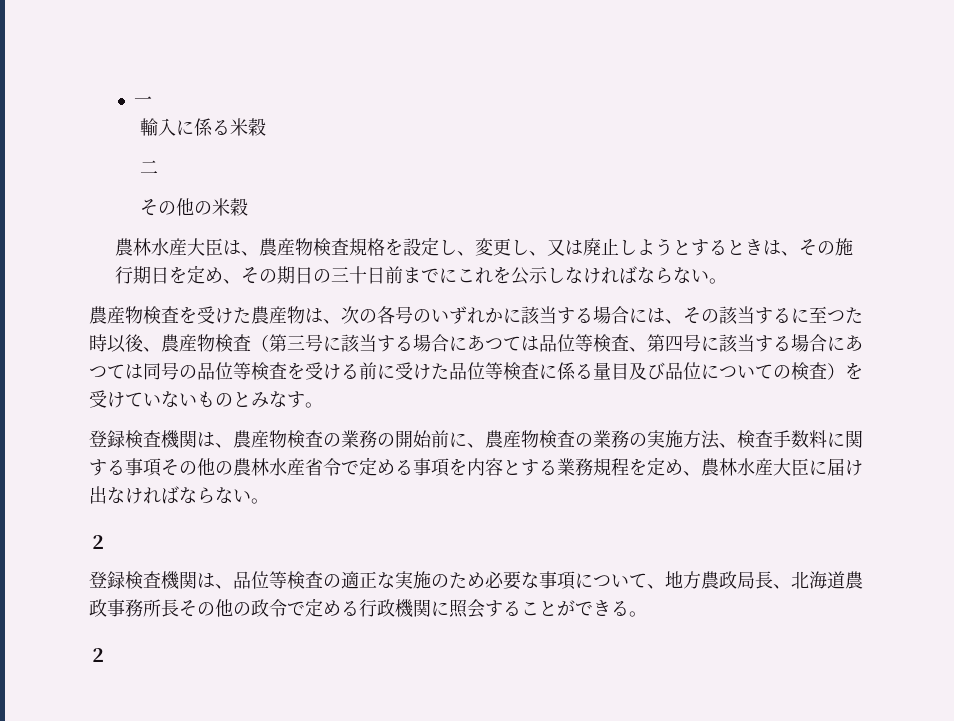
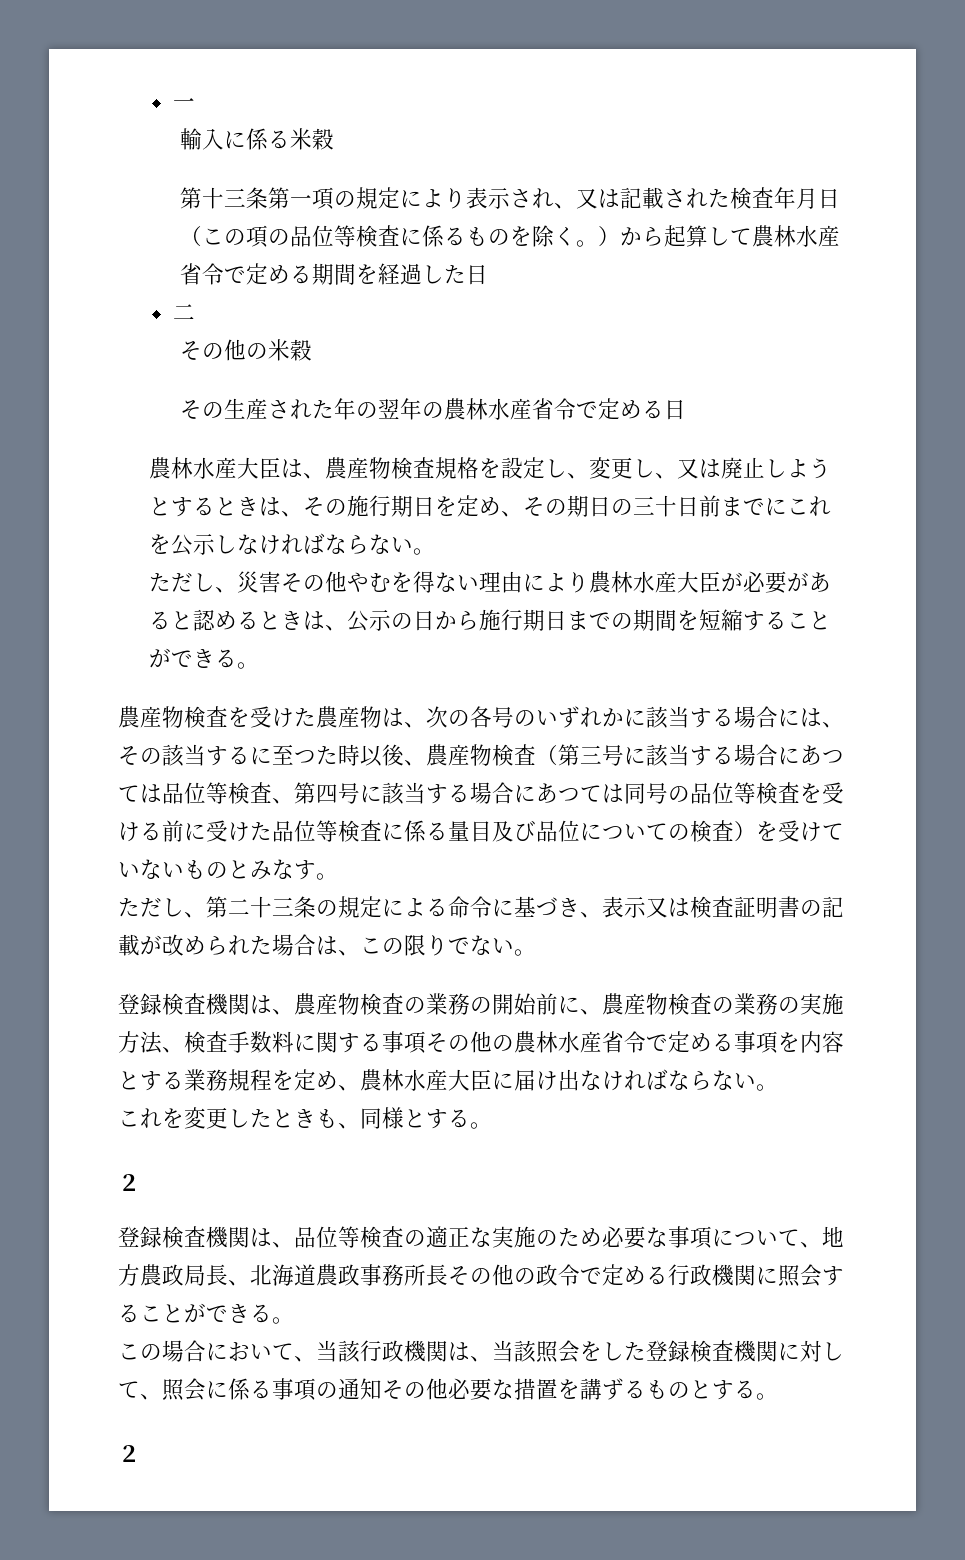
[140,160,159,174] [140,198,249,216] 二 // その他の米穀 -> [180,187,841,210] [180,225,841,248] [180,263,489,285] [172,304,195,320] [180,339,313,361] [180,398,687,420] 第十三条第一項の規定により表示され、又は記載された検査年月日（この項の品位等検査に係るものを除く。）から起算して農林水産省令で定める期間を経過した日 // 二 // その他の米穀 // その生産された年の翌年の農林水産省令で定める日
(727, 281) none -> [149,571,832,594] [149,609,832,632] [149,648,260,669] // ただし、災害その他やむを得ない理由により農林水産大臣が必要があると認めるときは、公示の日から施行期日までの期間を短縮することができる。
(323, 405) none -> [118,896,844,918] [118,934,536,956] // ただし、第二十三条の規定による命令に基づき、表示又は検査証明書の記載が改められた場合は、この限りでない。
(269, 501) none -> [118,1107,492,1129] // これを変更したときも、同様とする。
(647, 614) none -> [118,1340,844,1363] [118,1378,778,1401] // この場合において、当該行政機関は、当該照会をした登録検査機関に対して、照会に係る事項の通知その他必要な措置を講ずるものとする。

